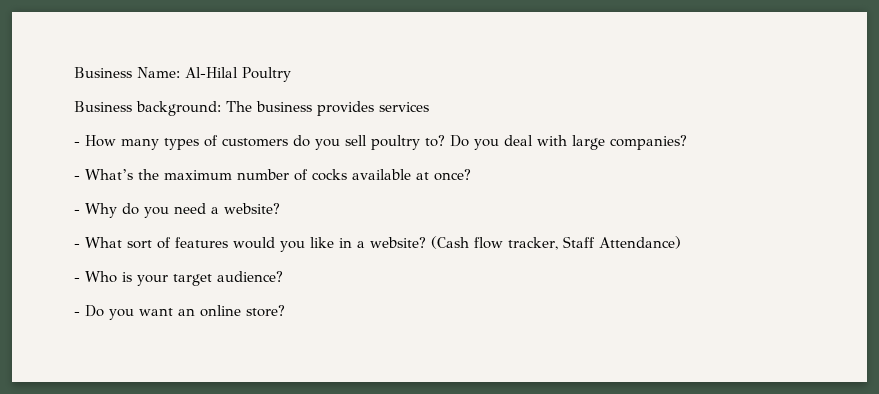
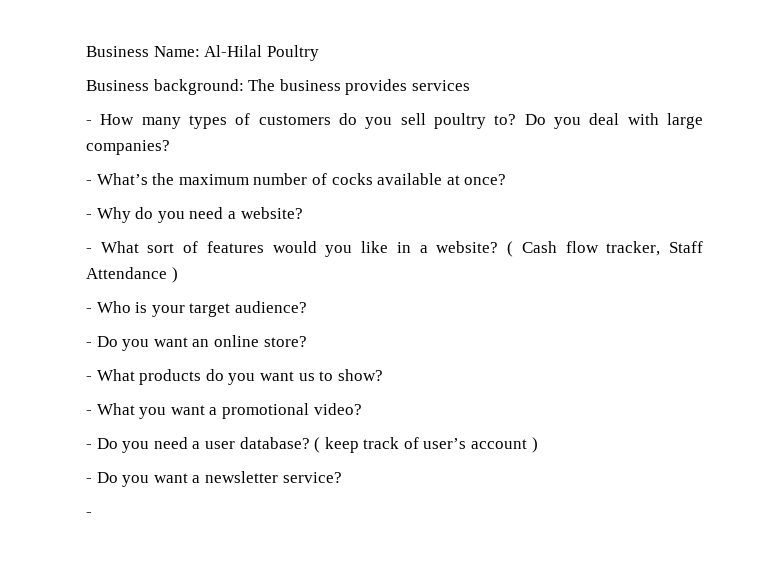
[431,236,469,249] (Cash -> [507,241,557,257] ( Cash
[599,236,681,249] Attendance) -> [86,267,178,283] Attendance )
(285, 311) none -> [86,369,383,385] [86,403,362,419] [86,437,538,453] [86,471,342,487] [86,512,92,517] // - What products do you want us to show? // - What you want a promotional video? // - Do you need a user database? ( keep track of user’s account ) // - Do you want a newsletter service? // -

